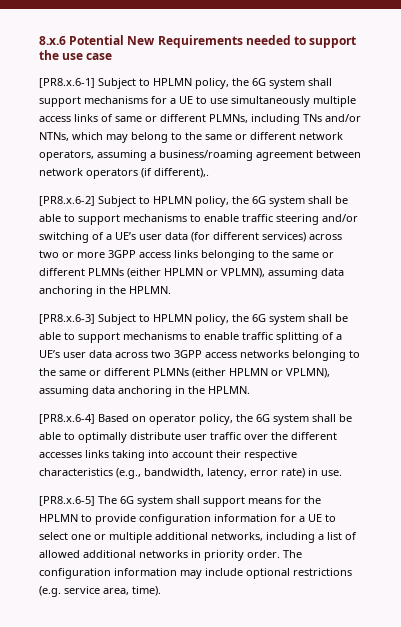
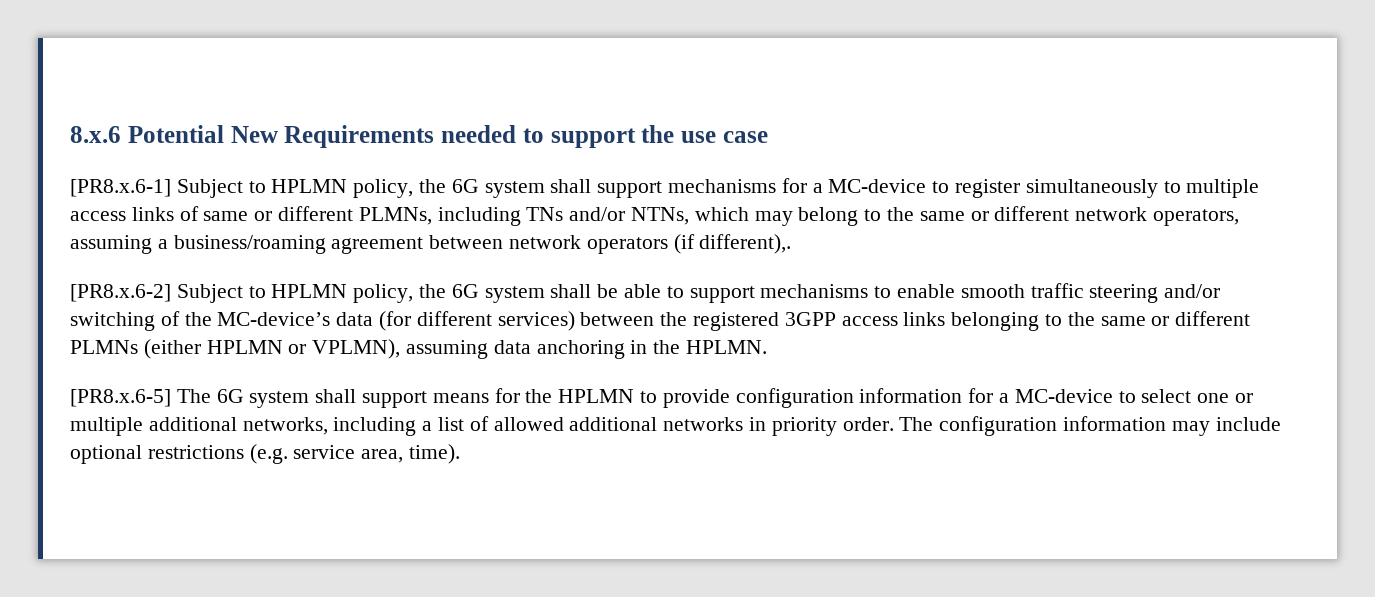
[179,96,310,107] UE to use simultaneously -> [828,179,1181,198] MC-device to register simultaneously to
(239, 218) none -> [960,284,1025,298] smooth
[106,232,162,240] a UE’s user -> [184,312,331,326] the MC-device’s
[309,234,342,240] [39,250,105,258] across two or more -> [580,312,780,331] between the registered
[39,314,348,325] [39,332,342,343] [39,350,360,361] [39,368,330,378] [39,386,250,397] [39,414,352,425] [39,432,337,443] [39,450,297,461] [39,468,342,479] // [PR8.x.6-3] Subject to HPLMN policy, the 6G system shall be able to support mechanisms to enable traffic splitting of a UE’s user data across two 3GPP access networks belonging to the same or different PLMNs (either HPLMN or VPLMN), assuming data anchoring in the HPLMN. // [PR8.x.6-4] Based on operator policy, the 6G system shall be able to optimally distribute user traffic over the different accesses links taking into account their respective characteristics (e.g., bandwidth, latency, error rate) in use. -> (768, 347) none
[308,514,322,522] UE -> [1014,389,1113,403] MC-device

